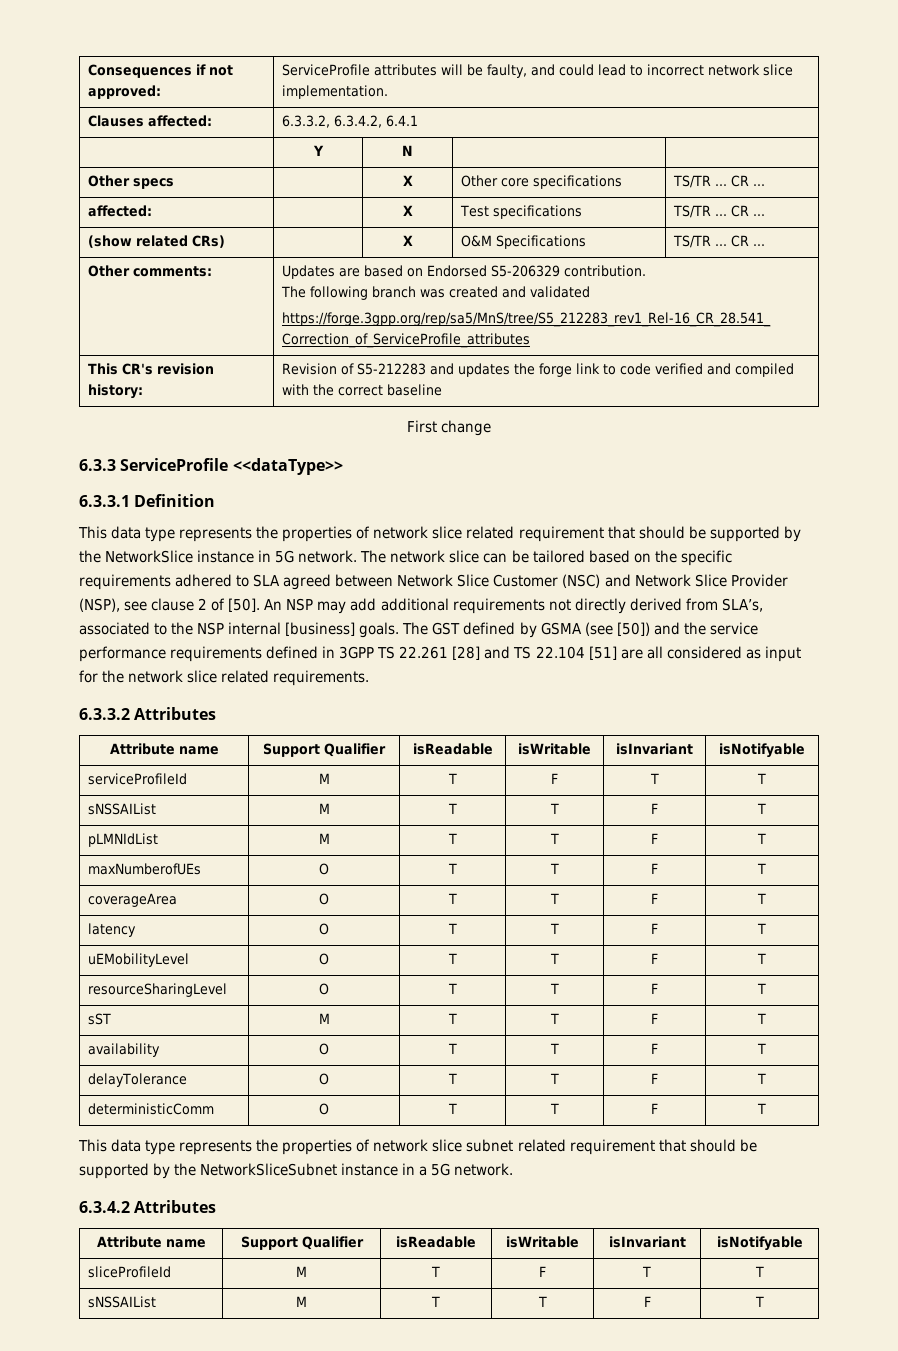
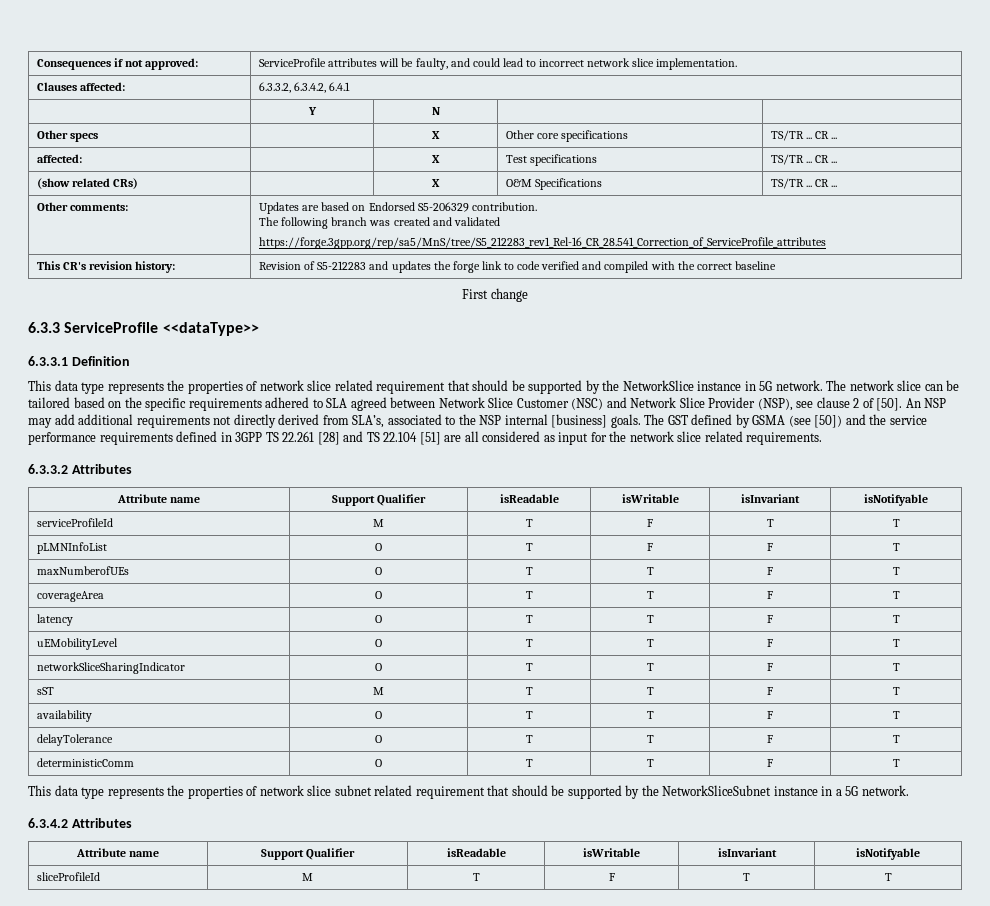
[87,803,156,815] [318,803,330,814] [447,803,457,814] [549,803,559,814] [651,803,658,814] [757,803,766,814] [87,833,158,847] [318,833,330,844] [447,833,457,844] [549,833,559,844] sNSSAIList | M | T | T | F | T // pLMNIdList | M | T | T -> [37,542,108,554] [375,543,382,551] [525,543,533,551] [647,543,653,551] pLMNInfoList | O | T | F
[87,983,227,997] resourceSharingLevel -> [37,662,186,674] networkSliceSharingIndicator
[87,1296,156,1308] [296,1296,307,1307] [430,1296,440,1307] [537,1296,547,1307] [643,1296,651,1307] [754,1296,764,1307] // sNSSAIList | M | T | T | F | T -> (892, 877) none

